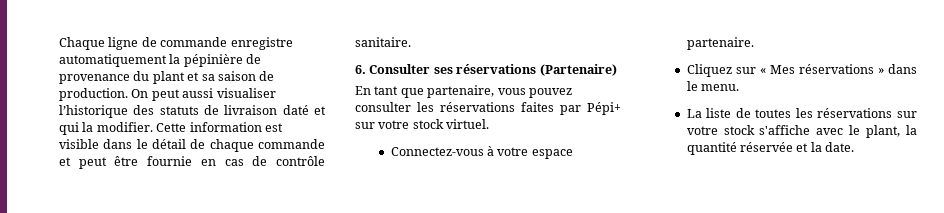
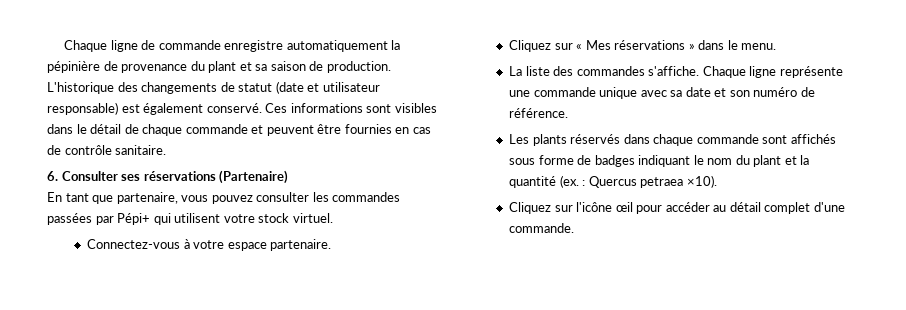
[131,88,276,101] [59,105,326,118] [59,122,283,135] [59,139,99,149] On peut aussi visualiser l’historique des statuts de livraison daté et qui la modifier. Cette information est visible -> [47,81,380,94] [47,102,437,115] L'historique des changements de statut (date et utilisateur responsable) est également conservé. Ces informations sont visibles
[78,156,193,169] peut être fournie -> [266,124,392,136] peuvent être fournies
[440,102,621,115] [355,122,375,129] réservations faites par Pépi+ sur -> [332,192,401,202] [47,213,221,225] commandes passées par Pépi+ qui utilisent
[735,108,917,118] [686,125,917,138] [686,142,855,155] de toutes les réservations sur votre stock s'affiche avec le plant, la quantité réservée et la date. -> [553,66,843,78] [509,87,815,99] [509,108,569,118] [509,134,836,146] [509,155,810,167] [509,175,717,188] [509,202,845,214] [509,223,575,233] des commandes s'affiche. Chaque ligne représente une commande unique avec sa date et son numéro de référence. // Les plants réservés dans chaque commande sont affichés sous forme de badges indiquant le nom du plant et la quantité (ex. : Quercus petraea ×10). // Cliquez sur l'icône œil pour accéder au détail complet d'une commande.

